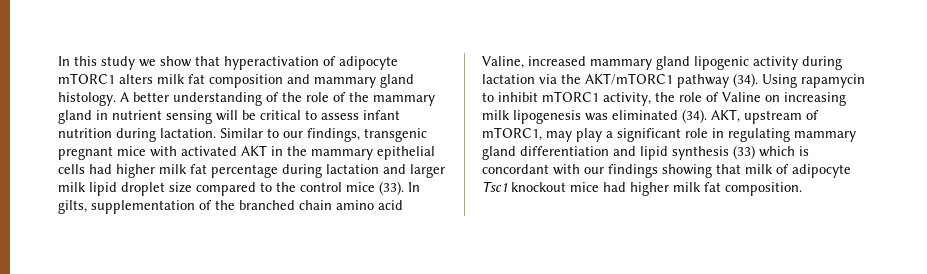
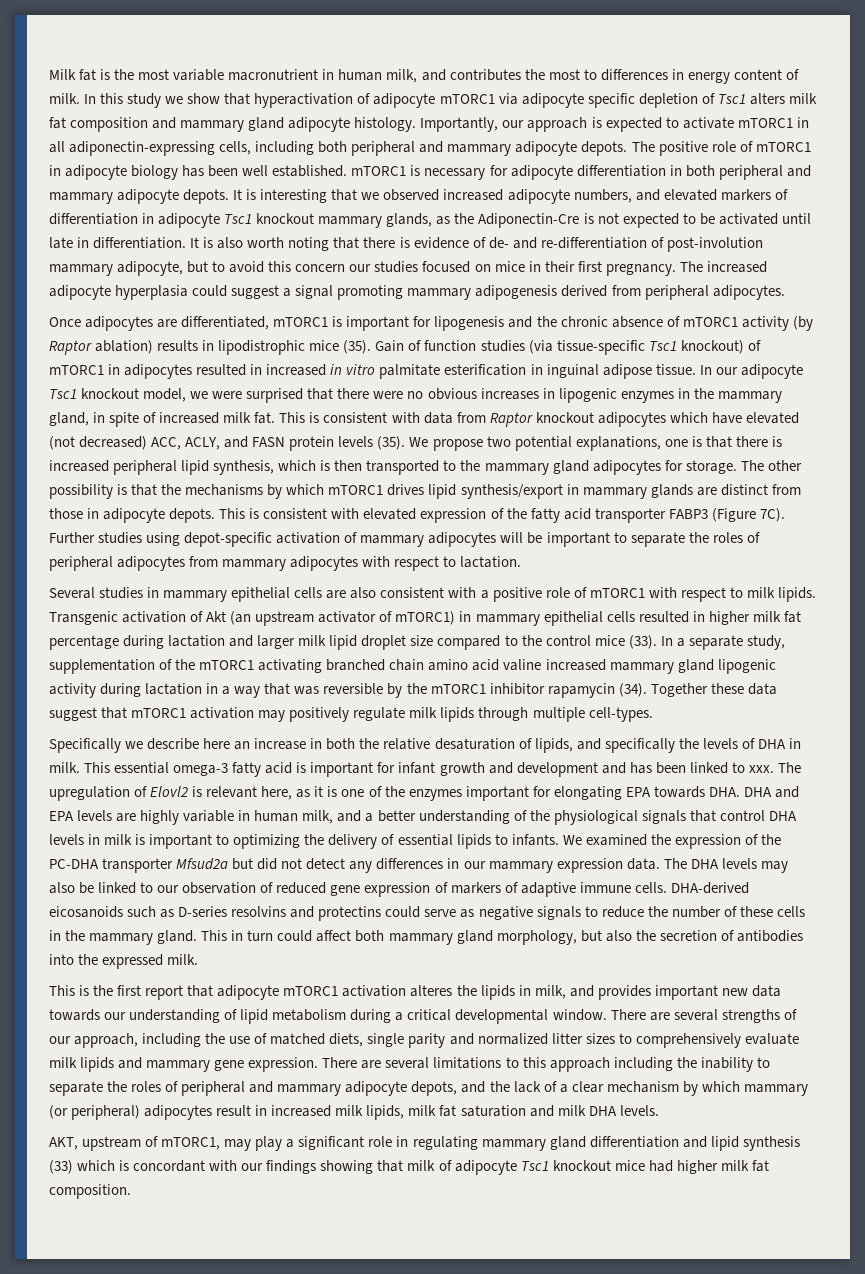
(58, 61) none -> [49,69,799,84] [49,93,80,104] Milk fat is the most variable macronutrient in human milk, and contributes the most to differences in energy content of milk.
(115, 78) none -> [498,93,746,108] via adipocyte specific depletion of Tsc1
[58,92,435,106] [58,110,400,124] [58,128,427,142] [58,145,435,160] [58,164,112,174] histology. A better understanding of the role of the mammary gland in nutrient sensing will be critical to assess infant nutrition during lactation. Similar to our findings, transgenic pregnant mice with activated AKT in the mammary epithelial cells had -> [288,117,809,132] [49,141,811,156] [49,165,811,180] [49,189,788,204] [49,213,811,228] [49,237,763,252] [49,261,767,276] [49,285,785,300] [49,316,813,331] [49,340,761,355] [49,364,803,379] [49,388,782,403] [49,412,799,427] [49,436,782,451] [49,460,802,475] [49,484,801,499] [49,508,785,523] [49,532,760,547] [49,556,522,571] [49,587,816,602] [49,611,705,626] adipocyte histology. Importantly, our approach is expected to activate mTORC1 in all adiponectin-expressing cells, including both peripheral and mammary adipocyte depots. The positive role of mTORC1 in adipocyte biology has been well established. mTORC1 is necessary for adipocyte differentiation in both peripheral and mammary adipocyte depots. It is interesting that we observed increased adipocyte numbers, and elevated markers of differentiation in adipocyte Tsc1 knockout mammary glands, as the Adiponectin-Cre is not expected to be activated until late in differentiation. It is also worth noting that there is evidence of de- and re-differentiation of post-involution mammary adipocyte, but to avoid this concern our studies focused on mice in their first pregnancy. The increased adipocyte hyperplasia could suggest a signal promoting mammary adipogenesis derived from peripheral adipocytes. // Once adipocytes are differentiated, mTORC1 is important for lipogenesis and the chronic absence of mTORC1 activity (by Raptor ablation) results in lipodistrophic mice (35). Gain of function studies (via tissue-specific Tsc1 knockout) of mTORC1 in adipocytes resulted in increased in vitro palmitate esterification in inguinal adipose tissue. In our adipocyte Tsc1 knockout model, we were surprised that there were no obvious increases in lipogenic enzymes in the mammary gland, in spite of increased milk fat. This is consistent with data from Raptor knockout adipocytes which have elevated (not decreased) ACC, ACLY, and FASN protein levels (35). We propose two potential explanations, one is that there is increased peripheral lipid synthesis, which is then transported to the mammary gland adipocytes for storage. The other possibility is that the mechanisms by which mTORC1 drives lipid synthesis/export in mammary glands are distinct from those in adipocyte depots. This is consistent with elevated expression of the fatty acid transporter FABP3 (Figure 7C). Further studies using depot-specific activation of mammary adipocytes will be important to separate the roles of peripheral adipocytes from mammary adipocytes with respect to lactation. // Several studies in mammary epithelial cells are also consistent with a positive role of mTORC1 with respect to milk lipids. Transgenic activation of Akt (an upstream activator of mTORC1) in mammary epithelial cells resulted in
[58,200,87,214] gilts, -> [676,635,785,650] a separate study,
(235, 205) none -> [199,659,323,673] mTORC1 activating
[482,56,524,69] Valine, -> [503,659,542,671] valine
[539,73,865,88] [482,91,846,106] [482,109,707,124] via the AKT/mTORC1 pathway (34). Using rapamycin to inhibit mTORC1 activity, the role of Valine on increasing milk lipogenesis was eliminated (34). -> [206,683,777,698] [49,707,653,722] [49,738,801,753] [49,762,801,777] [49,786,799,801] [49,810,797,825] [49,834,781,849] [49,858,788,873] [49,882,749,897] [49,906,805,921] [49,930,803,945] [49,954,199,969] [49,985,781,1000] [49,1009,797,1024] [49,1033,799,1048] [49,1057,770,1072] [49,1081,808,1096] [49,1105,659,1120] in a way that was reversible by the mTORC1 inhibitor rapamycin (34). Together these data suggest that mTORC1 activation may positively regulate milk lipids through multiple cell-types. // Specifically we describe here an increase in both the relative desaturation of lipids, and specifically the levels of DHA in milk. This essential omega-3 fatty acid is important for infant growth and development and has been linked to xxx. The upregulation of Elovl2 is relevant here, as it is one of the enzymes important for elongating EPA towards DHA. DHA and EPA levels are highly variable in human milk, and a better understanding of the physiological signals that control DHA levels in milk is important to optimizing the delivery of essential lipids to infants. We examined the expression of the PC-DHA transporter Mfsud2a but did not detect any differences in our mammary expression data. The DHA levels may also be linked to our observation of reduced gene expression of markers of adaptive immune cells. DHA-derived eicosanoids such as D-series resolvins and protectins could serve as negative signals to reduce the number of these cells in the mammary gland. This in turn could affect both mammary gland morphology, but also the secretion of antibodies into the expressed milk. // This is the first report that adipocyte mTORC1 activation alteres the lipids in milk, and provides important new data towards our understanding of lipid metabolism during a critical developmental window. There are several strengths of our approach, including the use of matched diets, single parity and normalized litter sizes to comprehensively evaluate milk lipids and mammary gene expression. There are several limitations to this approach including the inability to separate the roles of peripheral and mammary adipocyte depots, and the lack of a clear mechanism by which mammary (or peripheral) adipocytes result in increased milk lipids, milk fat saturation and milk DHA levels. //

